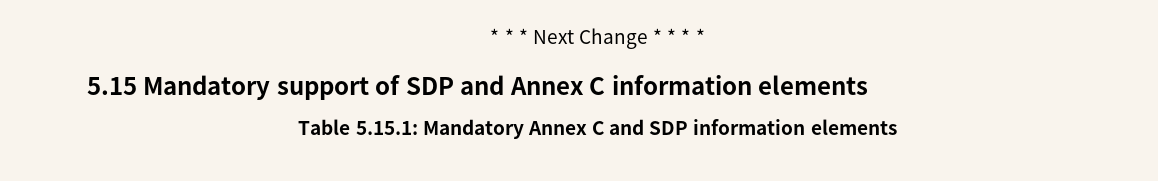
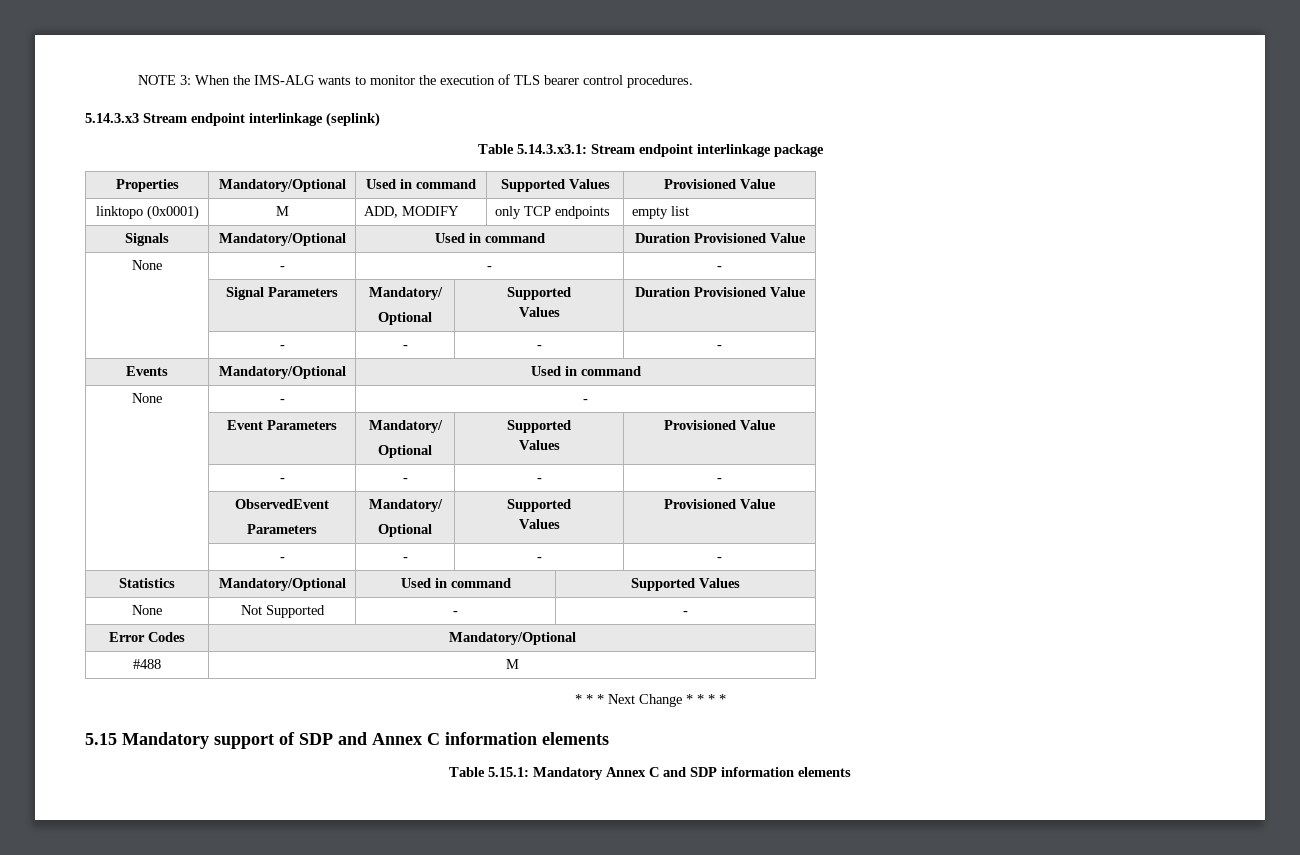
(490, 36) none -> [138,74,694,88] [85,112,380,127] [477,144,824,157] [115,179,179,192] [218,179,346,192] [366,179,476,189] [500,179,610,192] [664,179,776,189] [95,205,199,220] [275,206,289,216] [364,206,460,218] [495,206,611,219] [632,206,690,219] [125,233,169,246] [218,233,346,246] [434,233,545,243] [634,233,806,243] [132,260,162,270] [279,266,285,270] [487,266,492,270] [717,266,722,270] [226,287,338,300] [368,287,443,300] [378,312,432,325] [507,287,571,300] [518,307,560,317] [634,287,806,297] [279,345,285,349] [402,345,408,349] [536,345,542,349] [717,345,722,349] [126,366,168,376] [218,366,346,379] [530,366,641,376] [132,393,162,403] [279,399,285,403] [583,399,588,403] [227,420,337,430] [368,420,443,433] [378,445,432,458] [507,420,571,433] [518,440,560,450] [664,420,776,430] [279,478,285,482] [402,478,408,482] [536,478,542,482] [717,478,722,482] [235,499,329,509] [247,524,317,534] [368,499,443,512] [378,524,432,537] [507,499,571,512] [518,519,560,529] [664,499,776,509] [279,557,285,561] [402,557,408,561] [536,557,542,561] [717,557,722,561] [119,578,175,588] [218,578,346,591] [400,578,511,588] [631,578,740,591] [132,605,162,615] [240,605,325,618] [453,611,458,615] [683,611,688,615] [109,632,185,642] [448,632,576,645] [133,659,161,669] [505,659,519,669] NOTE 3: When the IMS-ALG wants to monitor the execution of TLS bearer control procedures. // 5.14.3.x3 Stream endpoint interlinkage (seplink) // Table 5.14.3.x3.1: Stream endpoint interlinkage package // Properties | Mandatory/Optional | Used in command | Supported Values | Provisioned Value // linktopo (0x0001) | M | ADD, MODIFY | only TCP endpoints | empty list // Signals | Mandatory/Optional | Used in command | Duration Provisioned Value // None | - | - | - // | Signal Parameters | Mandatory/ // Optional | Supported // Values | Duration Provisioned Value // | - | - | - | - // Events | Mandatory/Optional | Used in command // None | - | - // | Event Parameters | Mandatory/ // Optional | Supported // Values | Provisioned Value // | - | - | - | - // | ObservedEvent // Parameters | Mandatory/ // Optional | Supported // Values | Provisioned Value // | - | - | - | - // Statistics | Mandatory/Optional | Used in command | Supported Values // None | Not Supported | - | - // Error Codes | Mandatory/Optional // #488 | M //

